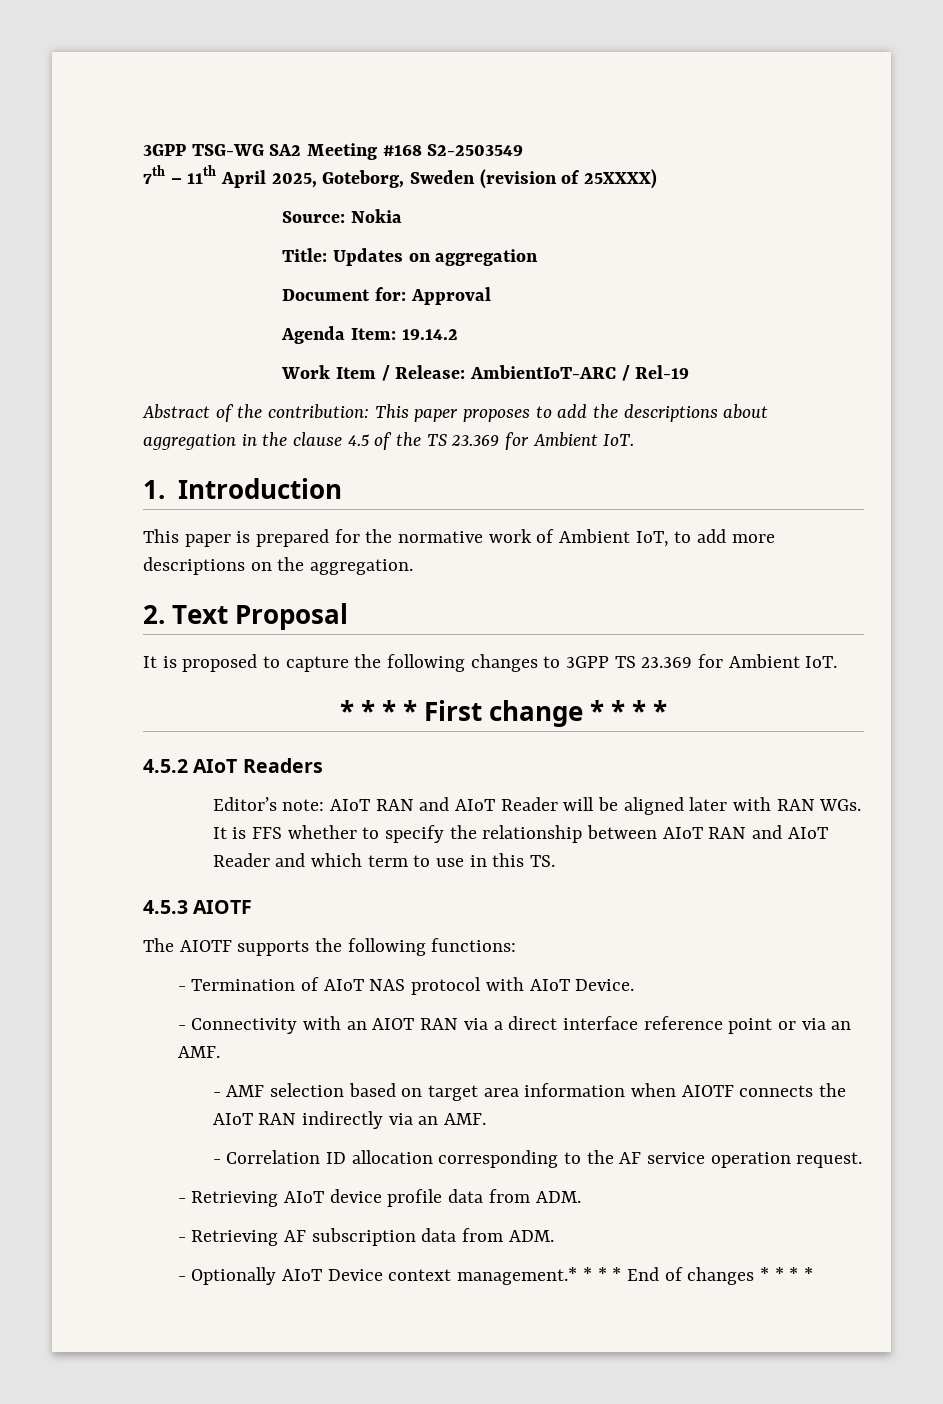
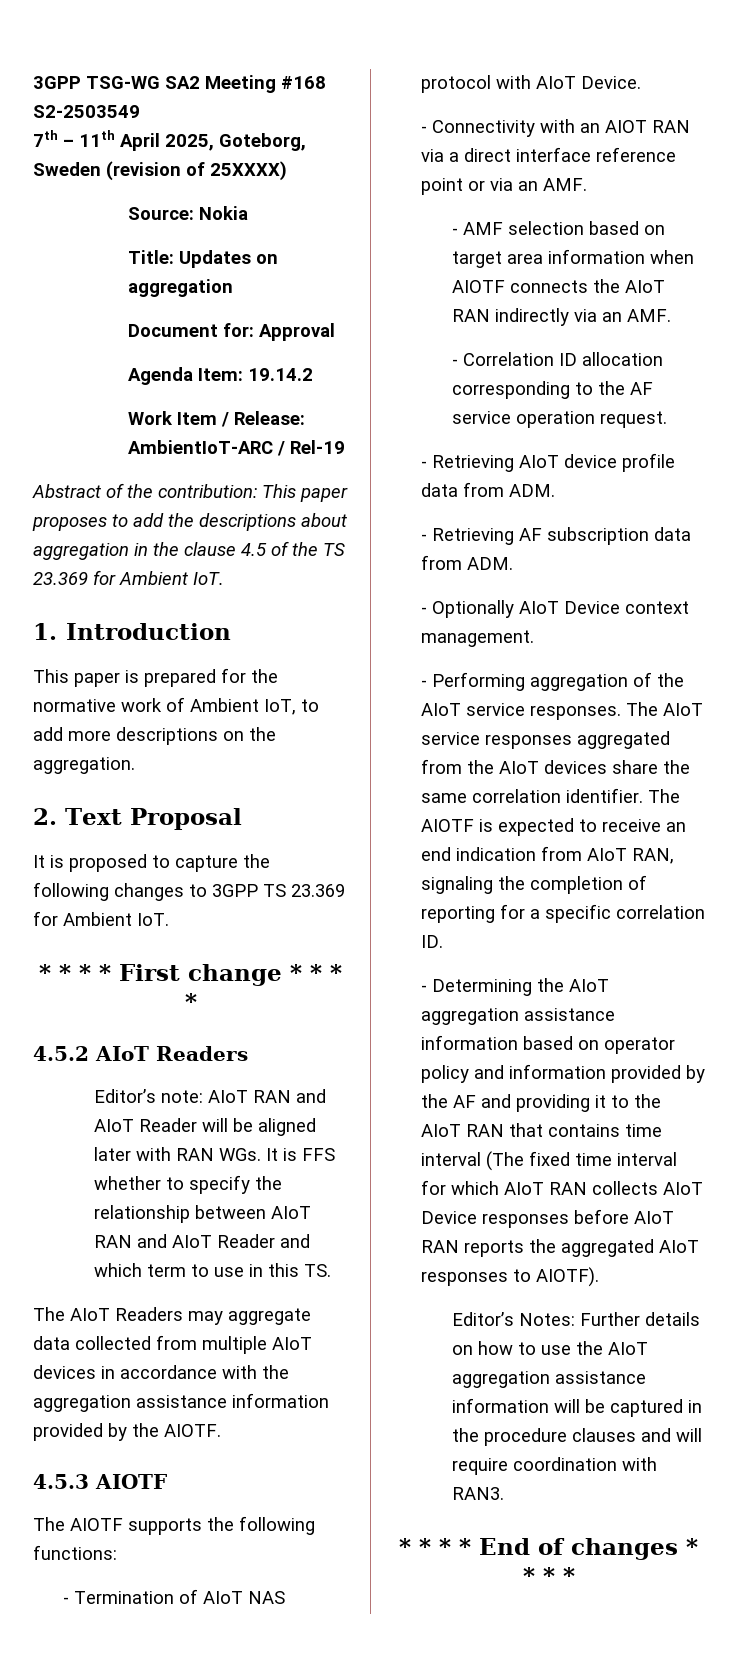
(555, 861) none -> [33,1307,311,1325] [33,1335,312,1354] [33,1365,289,1379] [33,1393,329,1412] [33,1423,221,1441] // The AIoT Readers may aggregate data collected from multiple AIoT devices in accordance with the aggregation assistance information provided by the AIOTF.
[457,1267,578,1285] management.* -> [421,630,535,647] [421,672,685,691] [421,702,704,720] [421,731,671,749] [421,759,691,774] [421,788,681,803] [421,818,687,836] [421,846,675,864] [421,875,648,894] [421,904,706,923] [421,935,444,948] [421,978,610,996] [421,1008,616,1025] [421,1035,676,1054] [421,1064,706,1083] [421,1094,662,1112] [421,1123,663,1137] [421,1151,678,1171] [421,1180,704,1195] [421,1209,675,1228] [421,1239,700,1257] [421,1267,600,1287] [451,1312,700,1326] [451,1341,648,1355] [451,1371,646,1388] [451,1398,702,1417] [451,1428,702,1446] [451,1457,657,1475] [451,1487,504,1500] [399,1538,411,1555] management. // - Performing aggregation of the AIoT service responses. The AIoT service responses aggregated from the AIoT devices share the same correlation identifier. The AIOTF is expected to receive an end indication from AIoT RAN, signaling the completion of reporting for a specific correlation ID. // - Determining the AIoT aggregation assistance information based on operator policy and information provided by the AF and providing it to the AIoT RAN that contains time interval (The fixed time interval for which AIoT RAN collects AIoT Device responses before AIoT RAN reports the aggregated AIoT responses to AIOTF). // Editor’s Notes: Further details on how to use the AIoT aggregation assistance information will be captured in the procedure clauses and will require coordination with RAN3. // *

